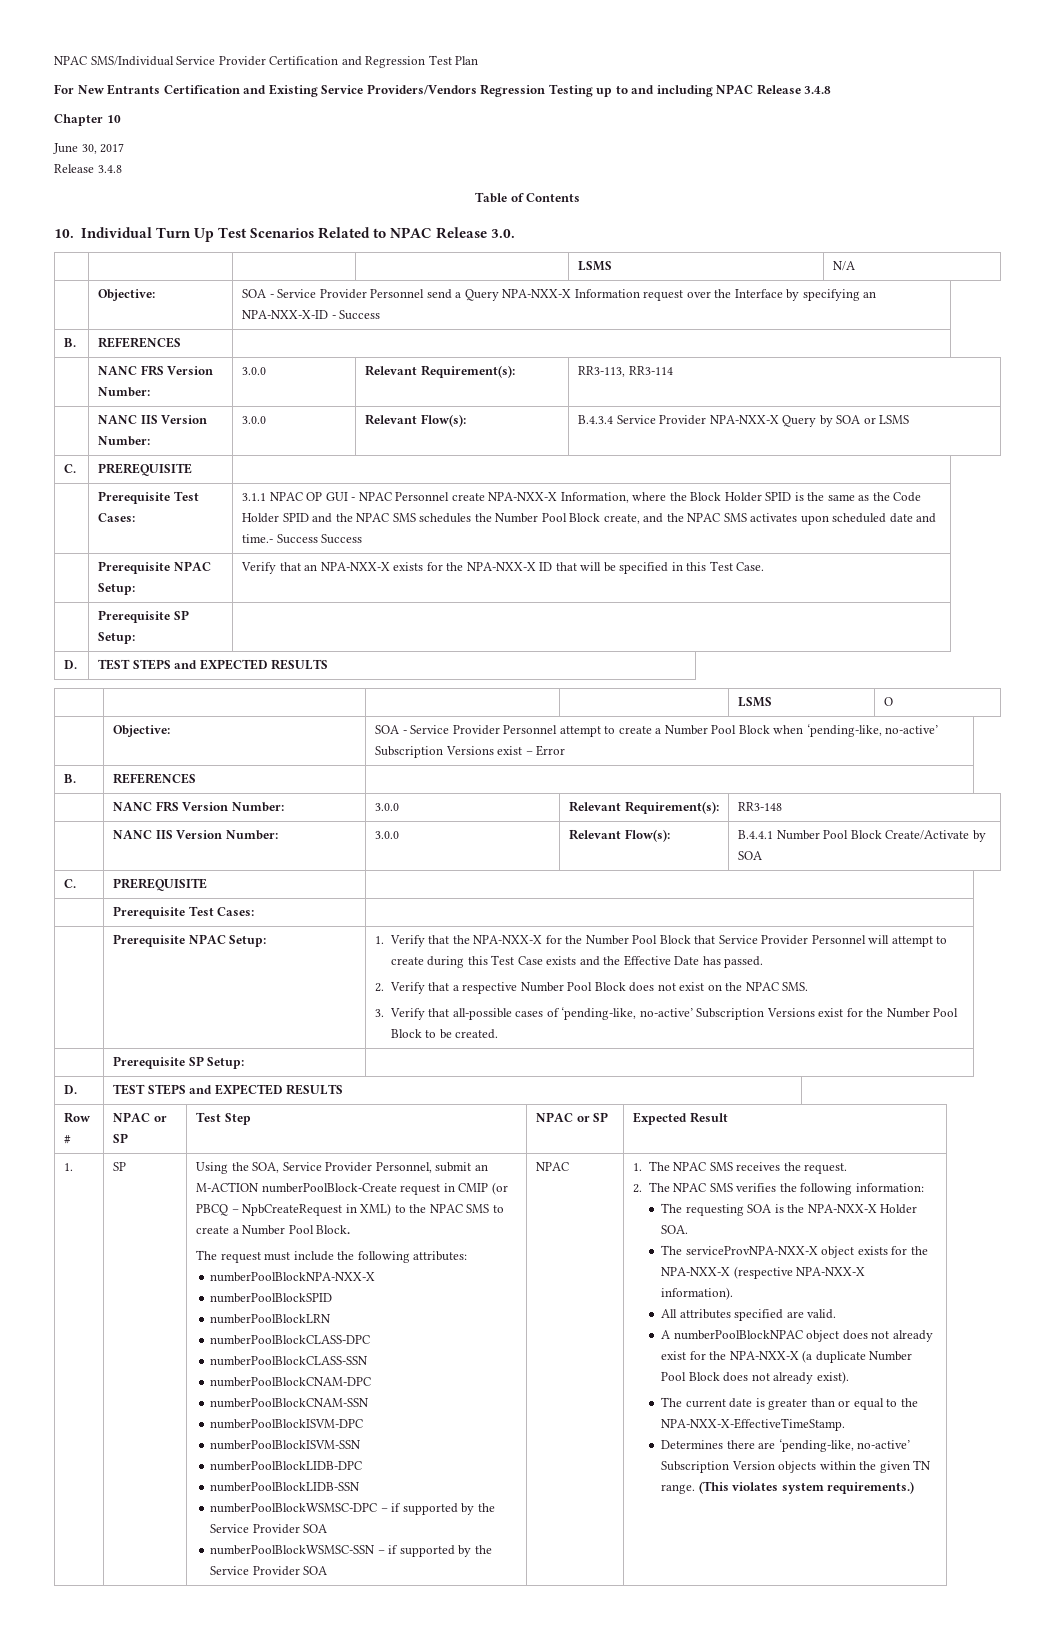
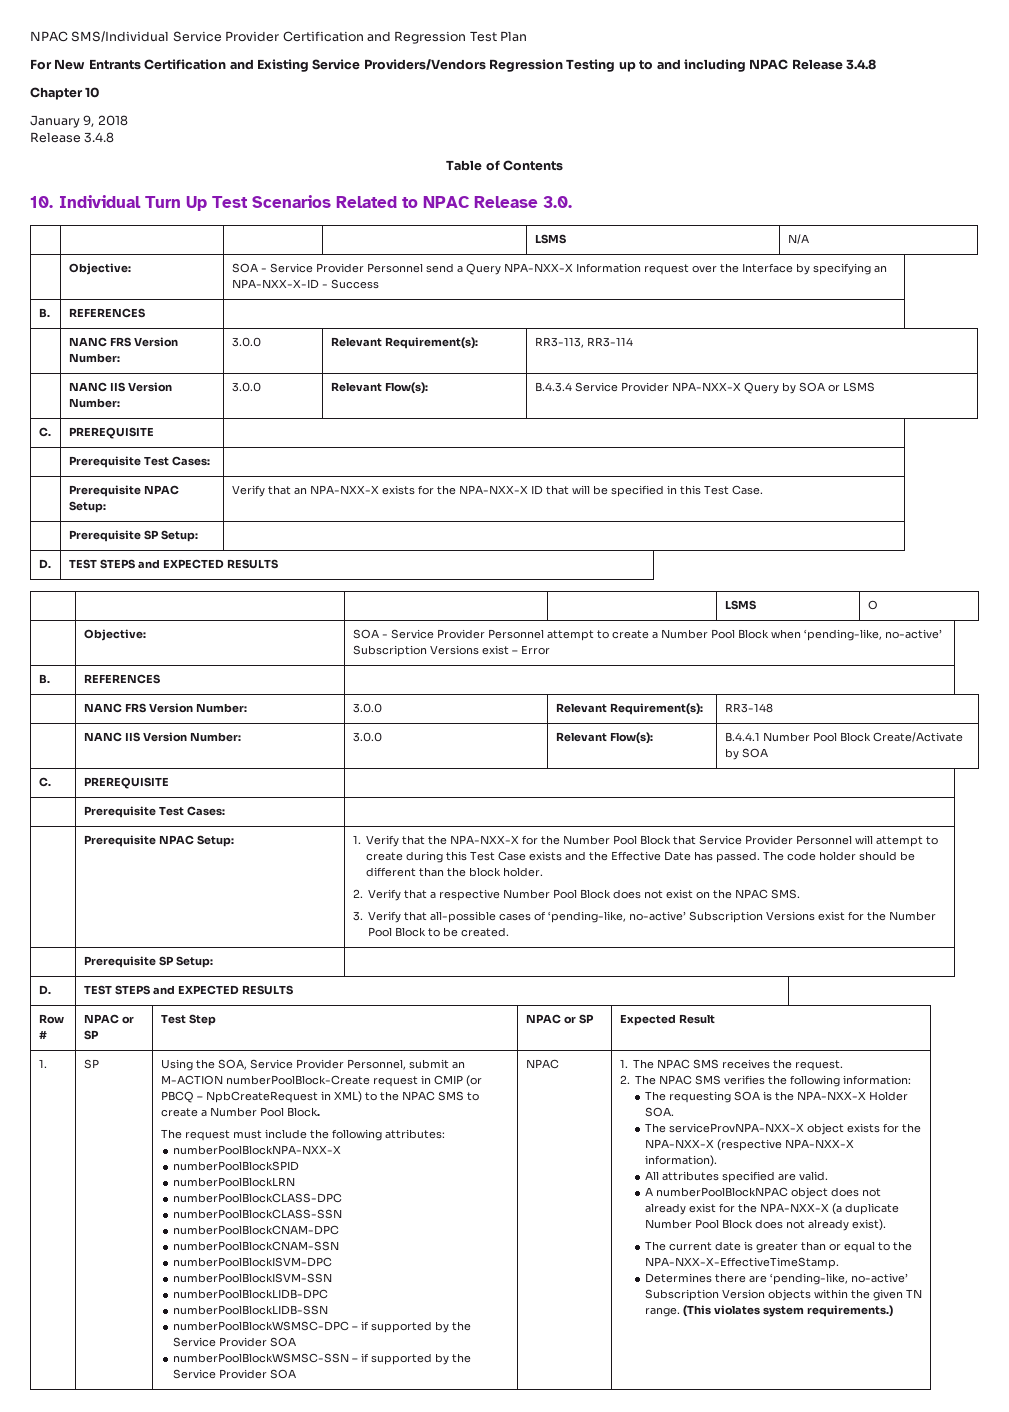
[53,143,125,154] June 30, 2017 -> [30,115,128,128] January 9, 2018
[242,492,922,503] [242,513,937,525] [242,534,363,544] 3.1.1 NPAC OP GUI - NPAC Personnel create NPA-NXX-X Information, where the Block Holder SPID is the same as the Code Holder SPID and the NPAC SMS schedules the Number Pool Block create, and the NPAC SMS activates upon scheduled date and time.- Success Success -> (210, 461) none
(764, 962) none -> [763,851,916,861] [366,867,544,877] The code holder should be different than the block holder.

